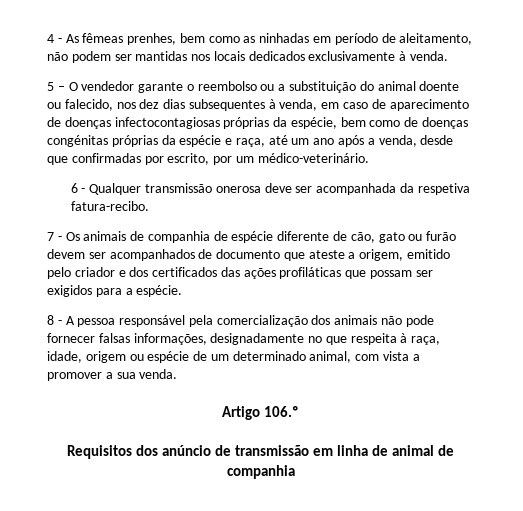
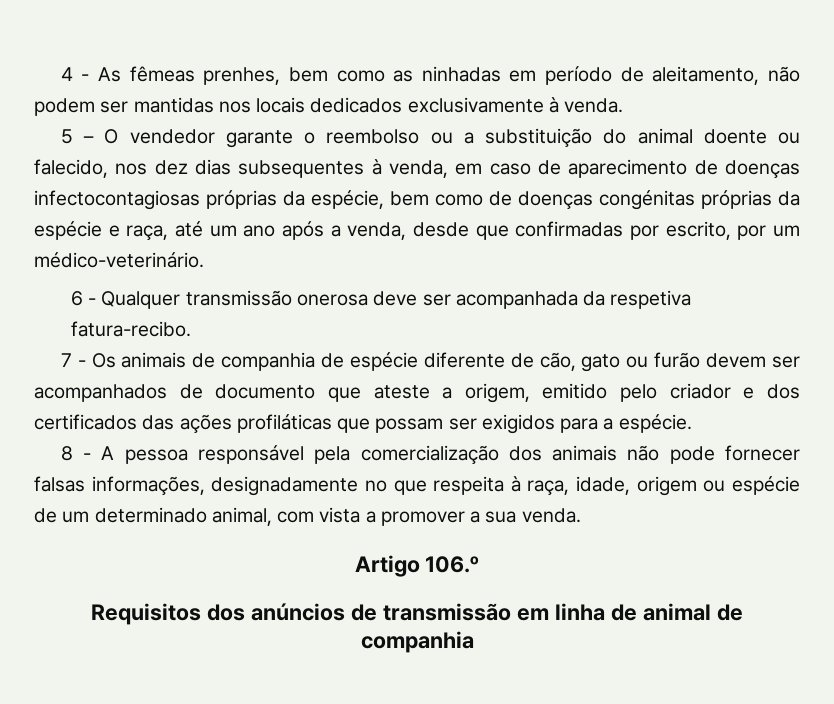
[161,445,211,456] anúncio -> [251,603,346,621] anúncios

